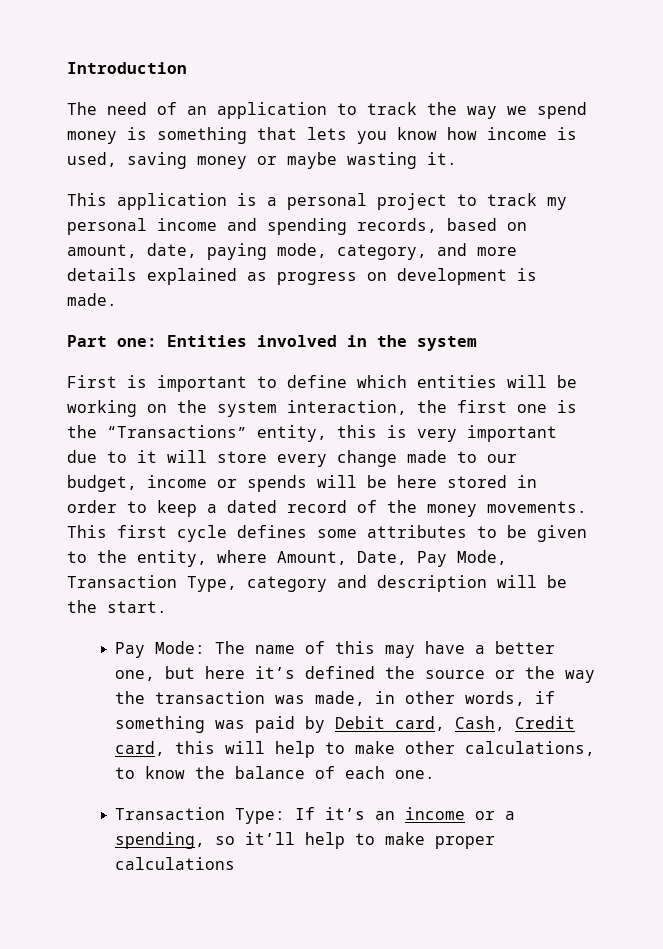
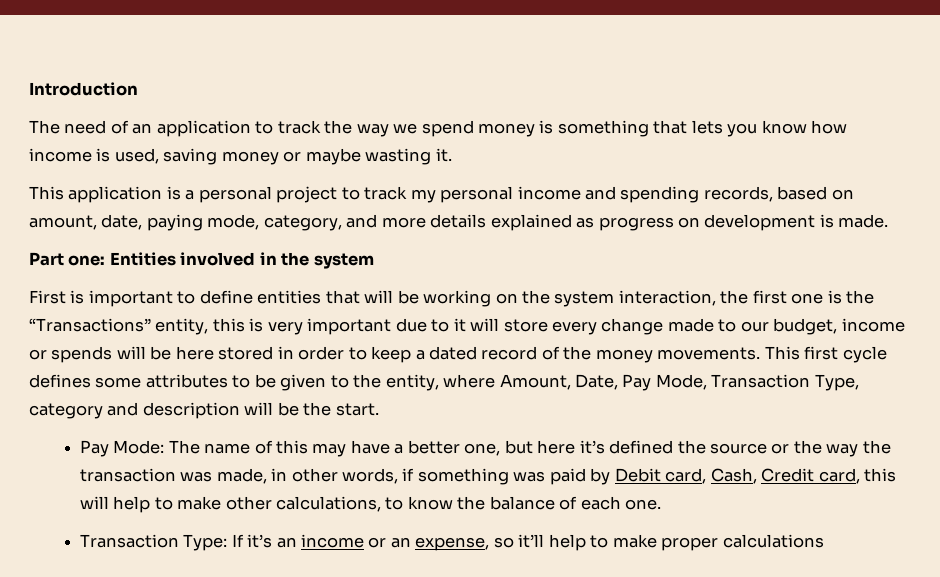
[357,375,497,388] which entities -> [257,290,360,304] entities that
[505,811,516,820] [115,832,206,849] a spending, -> [390,537,490,551] an expense,

